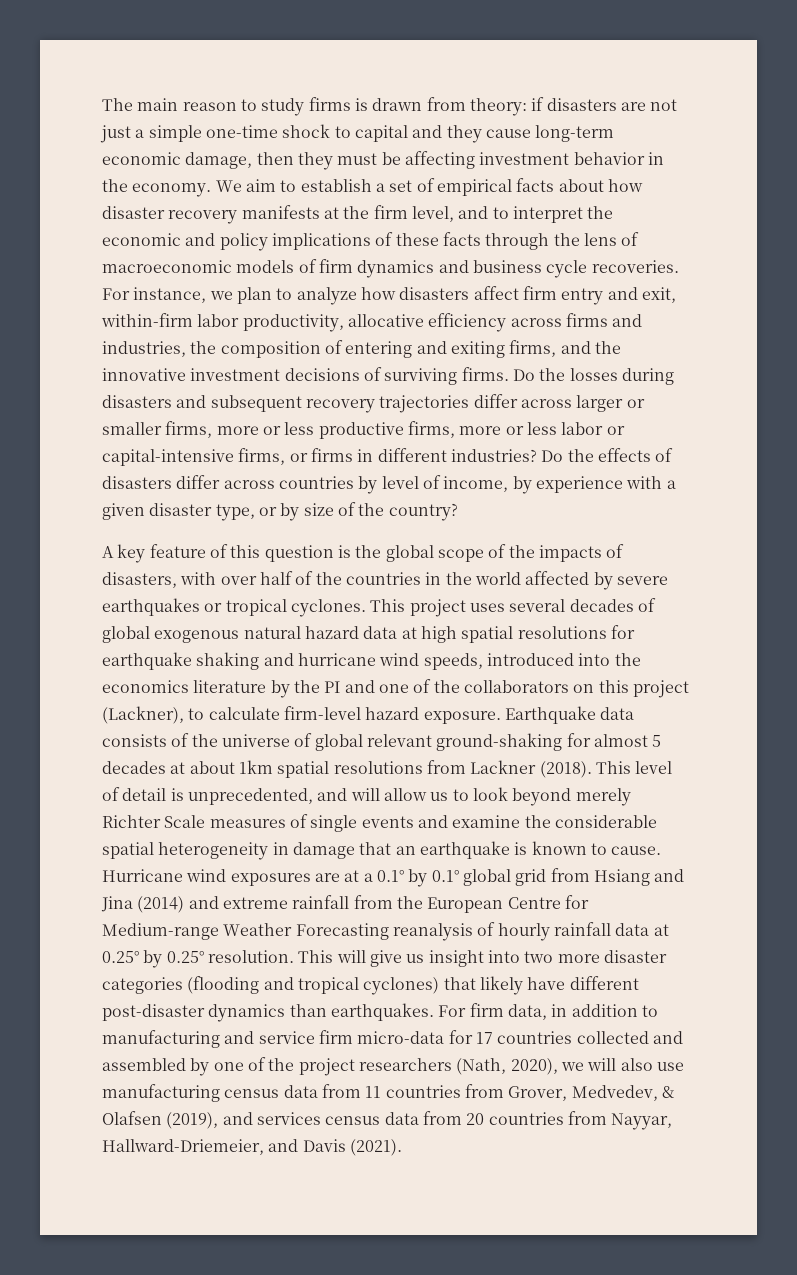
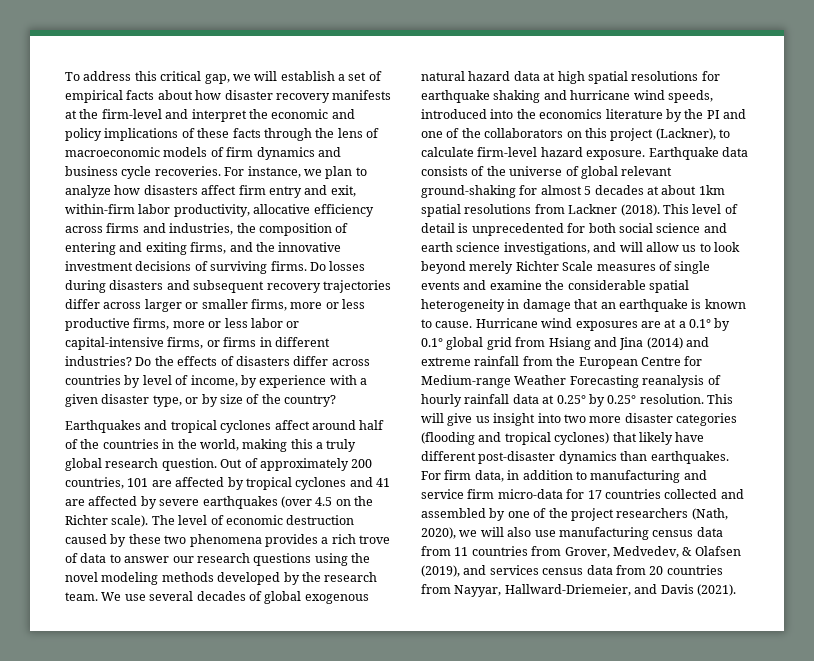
[102,97,678,116] [100,124,615,143] [102,151,664,170] [102,179,297,197] The main reason to study firms is drawn from theory: if disasters are not just a simple one-time shock to capital and they cause long-term economic damage, then they must be affecting investment behavior in the economy. We aim to -> [65,71,278,84] To address this critical gap, we will
[373,205,509,222] firm level, and to -> [101,109,189,119] firm-level and
[539,368,566,381] the -> (326, 266) none
[102,544,625,563] [102,572,257,588] A key feature of this question is the global scope of the impacts of disasters, with over -> [65,420,356,433] Earthquakes and tropical cyclones affect around
[474,571,668,590] [102,598,505,617] world affected by severe earthquakes or tropical cyclones. This project uses -> [199,439,357,452] [65,458,373,471] [65,477,390,490] [65,496,373,509] [65,515,355,527] [65,534,390,547] [65,553,370,566] [65,572,378,585] [65,592,146,601] world, making this a truly global research question. Out of approximately 200 countries, 101 are affected by tropical cyclones and 41 are affected by severe earthquakes (over 4.5 on the Richter scale). The level of economic destruction caused by these two phenomena provides a rich trove of data to answer our research questions using the novel modeling methods developed by the research team. We use
[187,788,313,805] unprecedented, -> [471,223,727,236] [421,242,590,255] unprecedented for both social science and earth science investigations,

